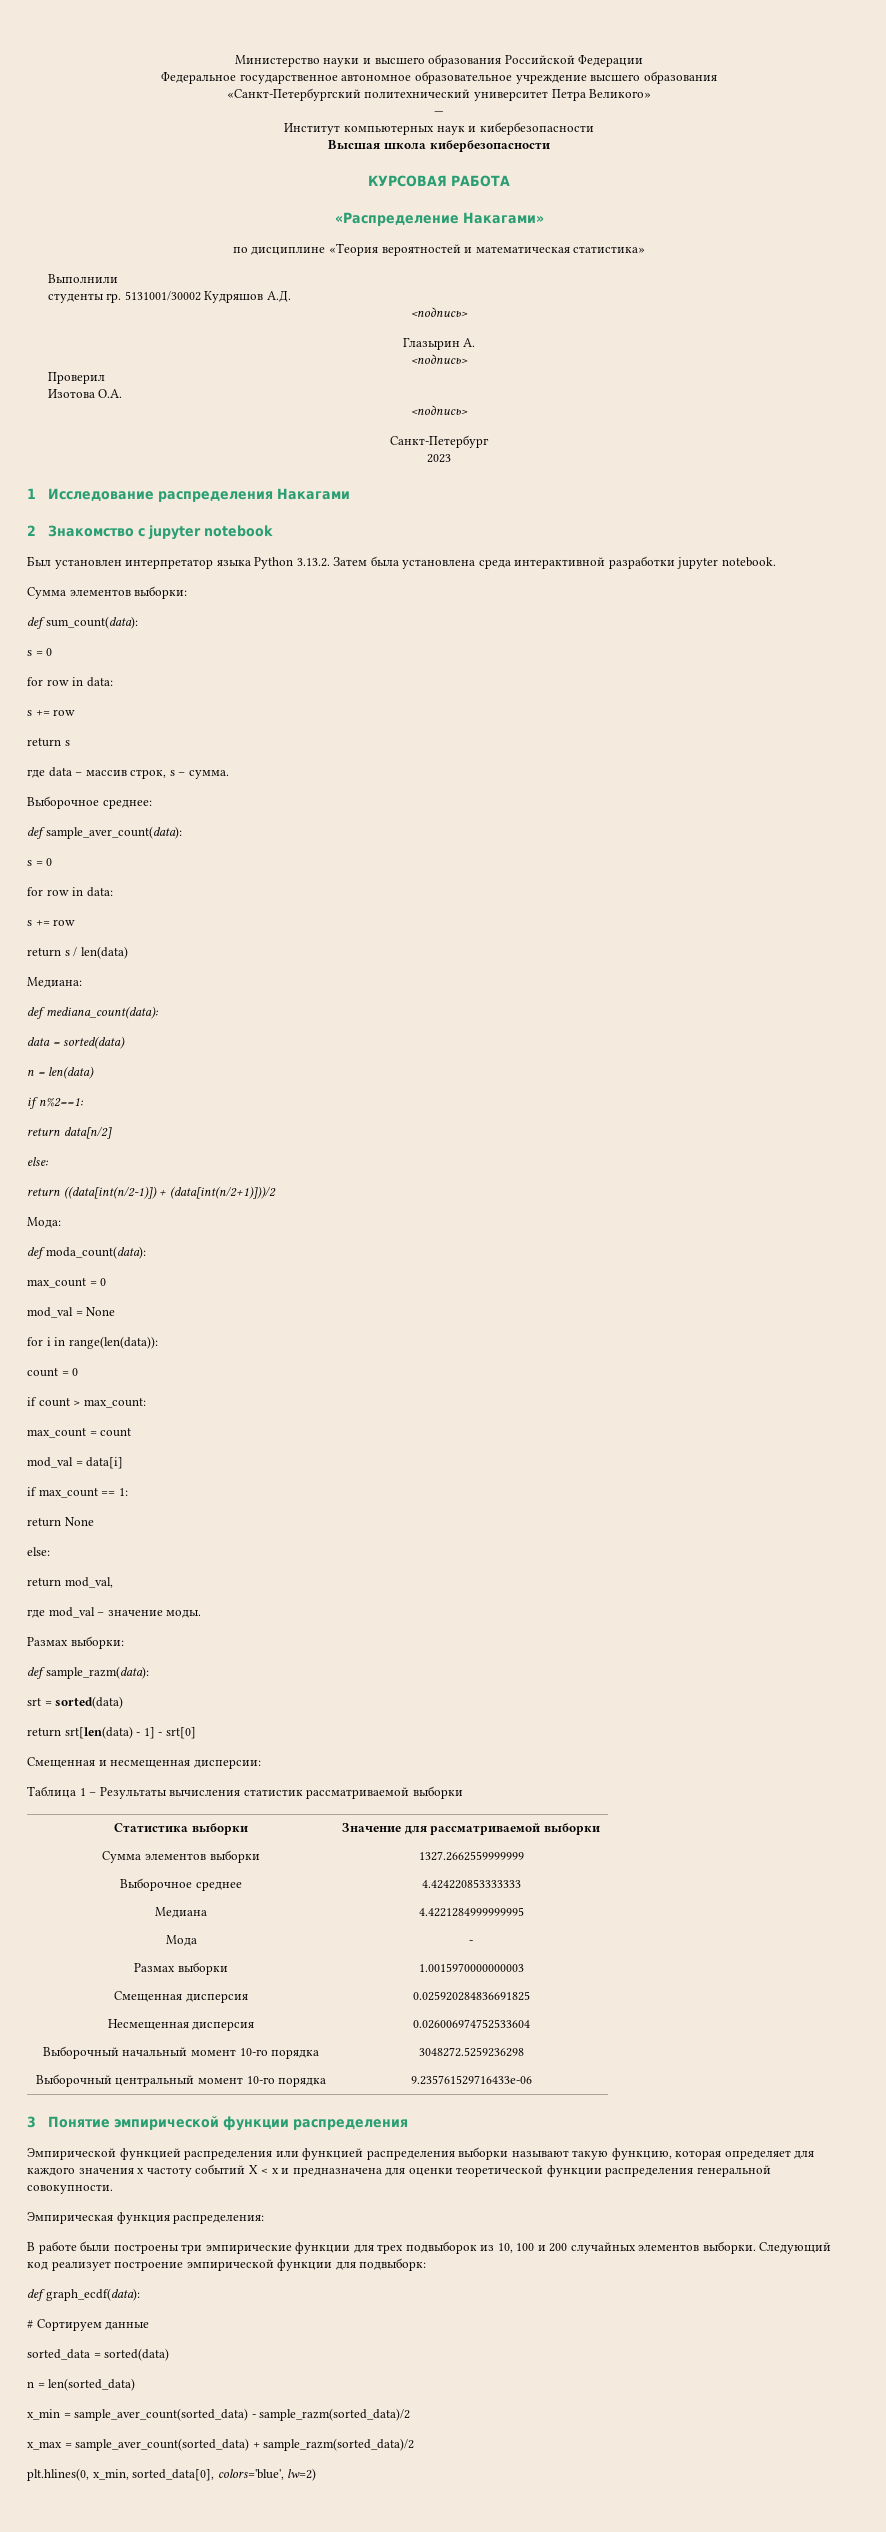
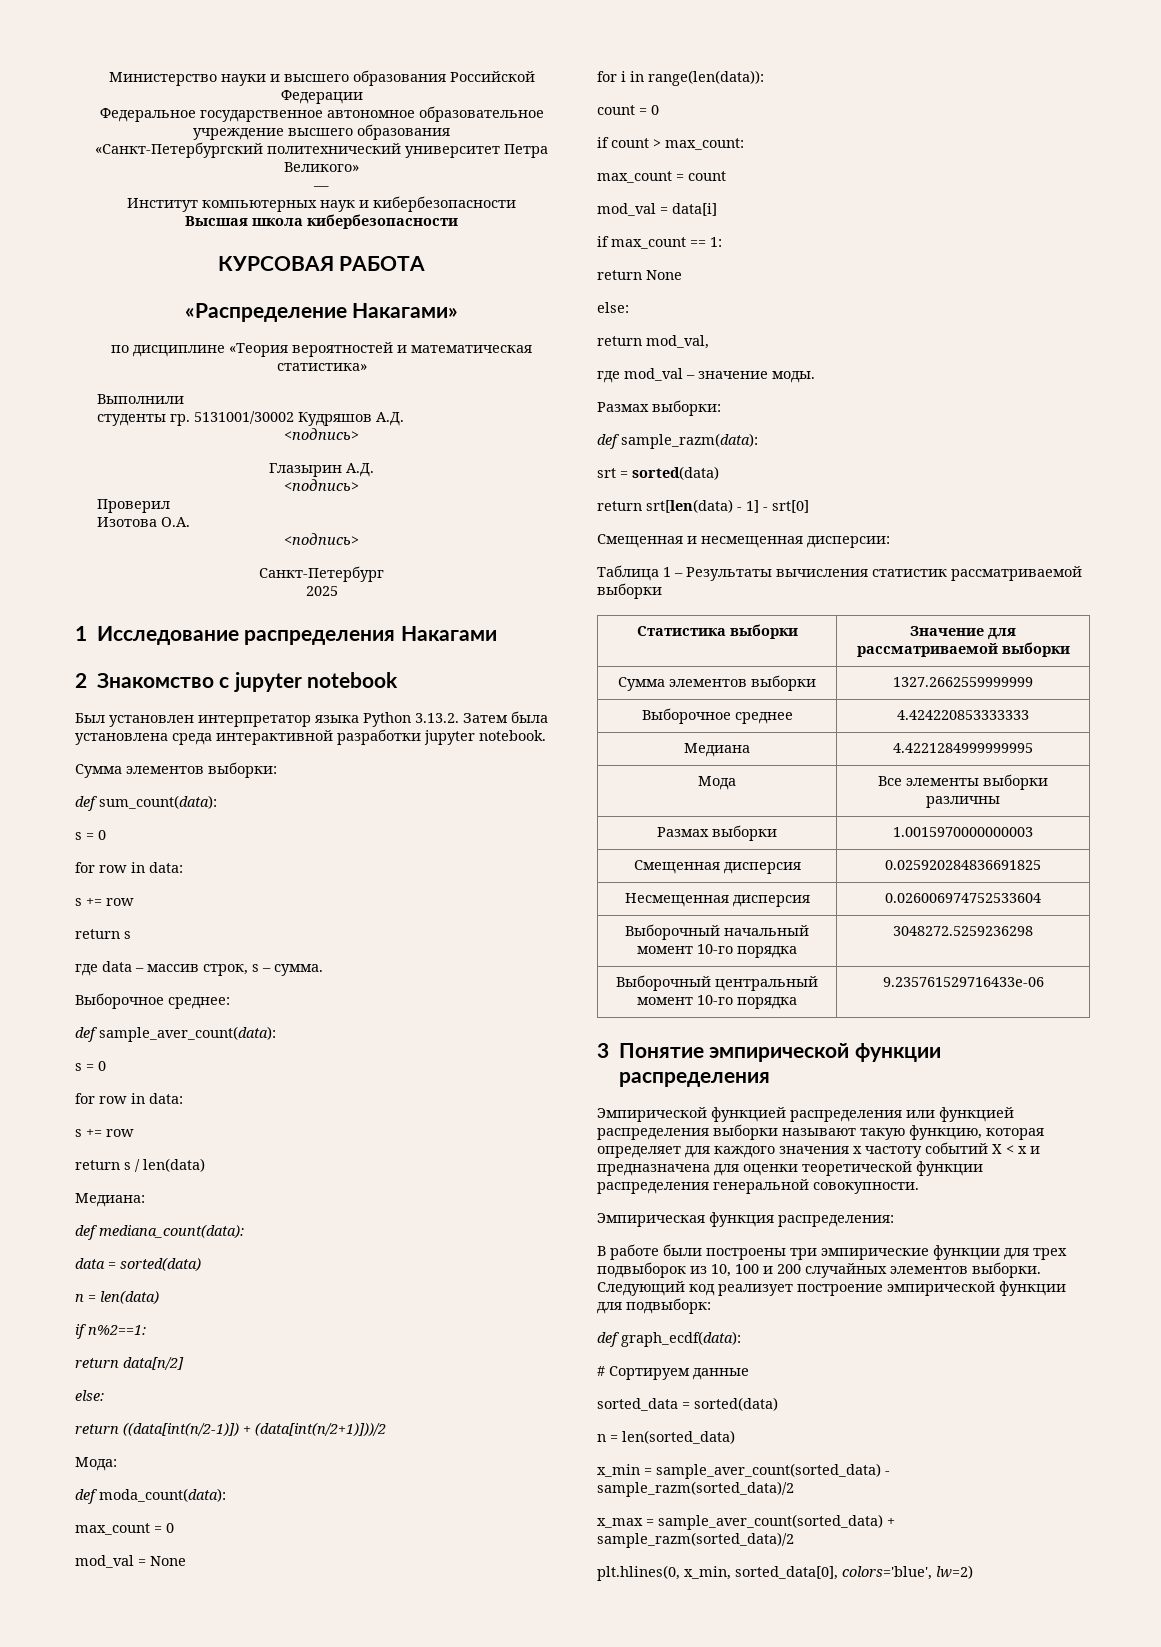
[463,338,476,347] А. -> [346,463,374,477] А.Д.
[427,454,451,463] 2023 -> [305,586,338,596] 2025
[469,1940,473,1944] - -> [878,774,1048,790] [926,796,1000,808] Все элементы выборки различны

